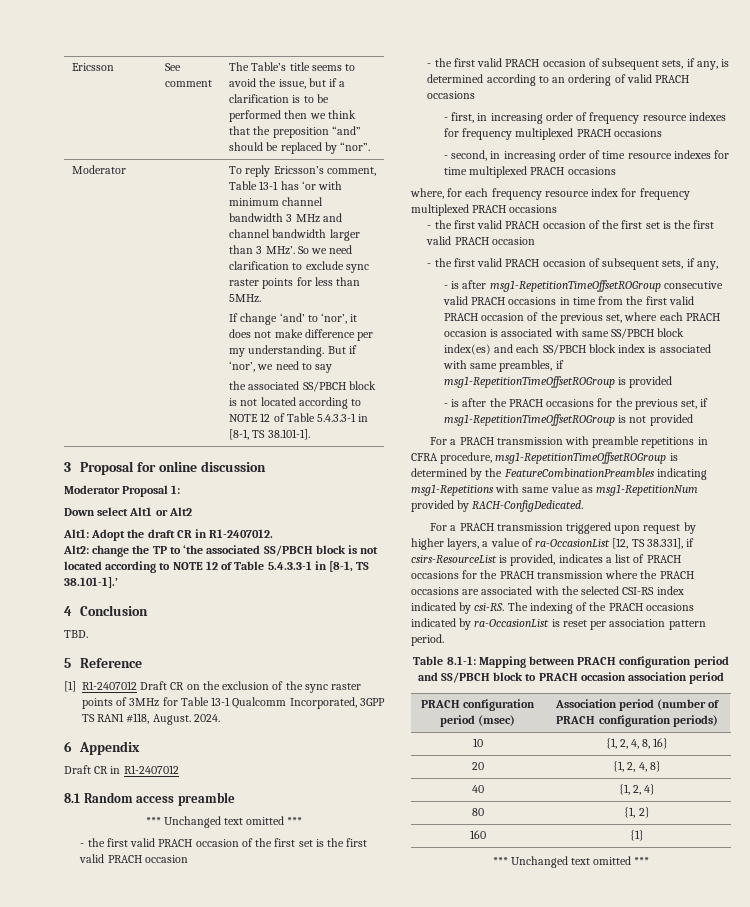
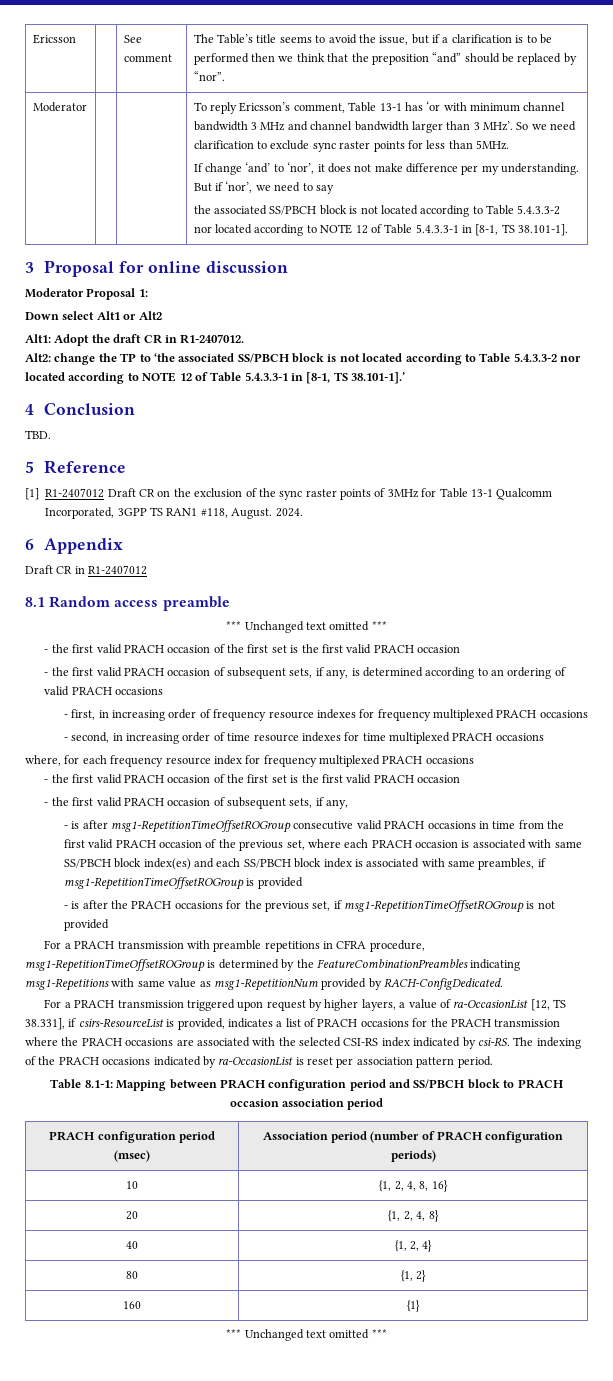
(362, 402) none -> [486,205,561,215] [193,224,317,236] Table 5.4.3.3-2 nor located according to
(171, 566) none -> [479,353,581,363] [25,372,139,384] Table 5.4.3.3-2 nor located according to

